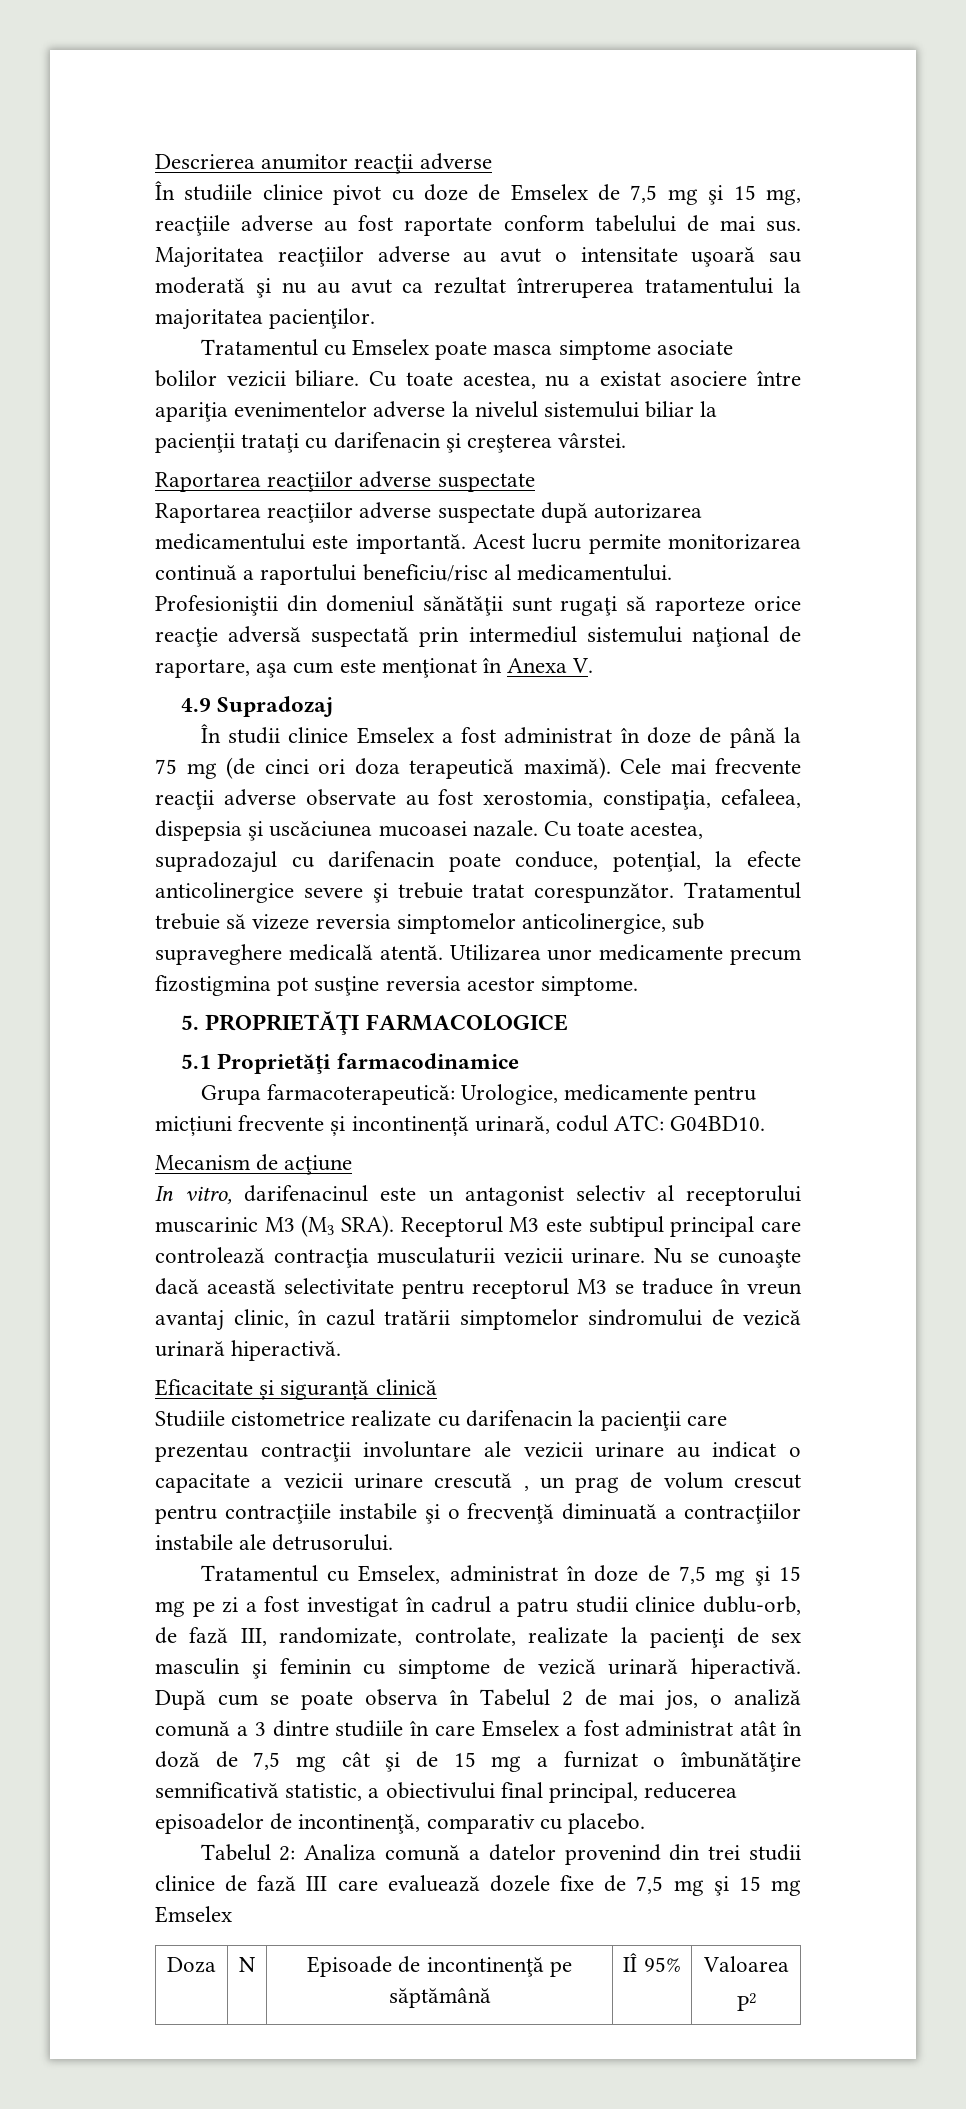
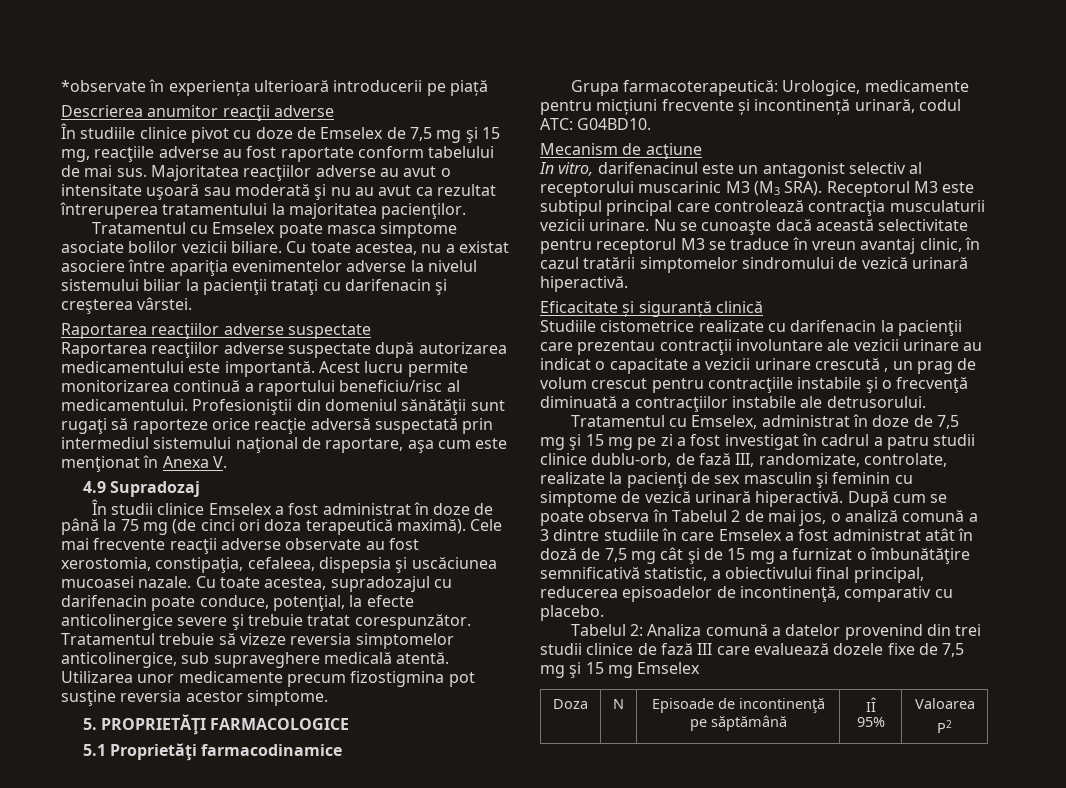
(155, 161) none -> [61,79,488,96] *observate în experiența ulterioară introducerii pe piață //

